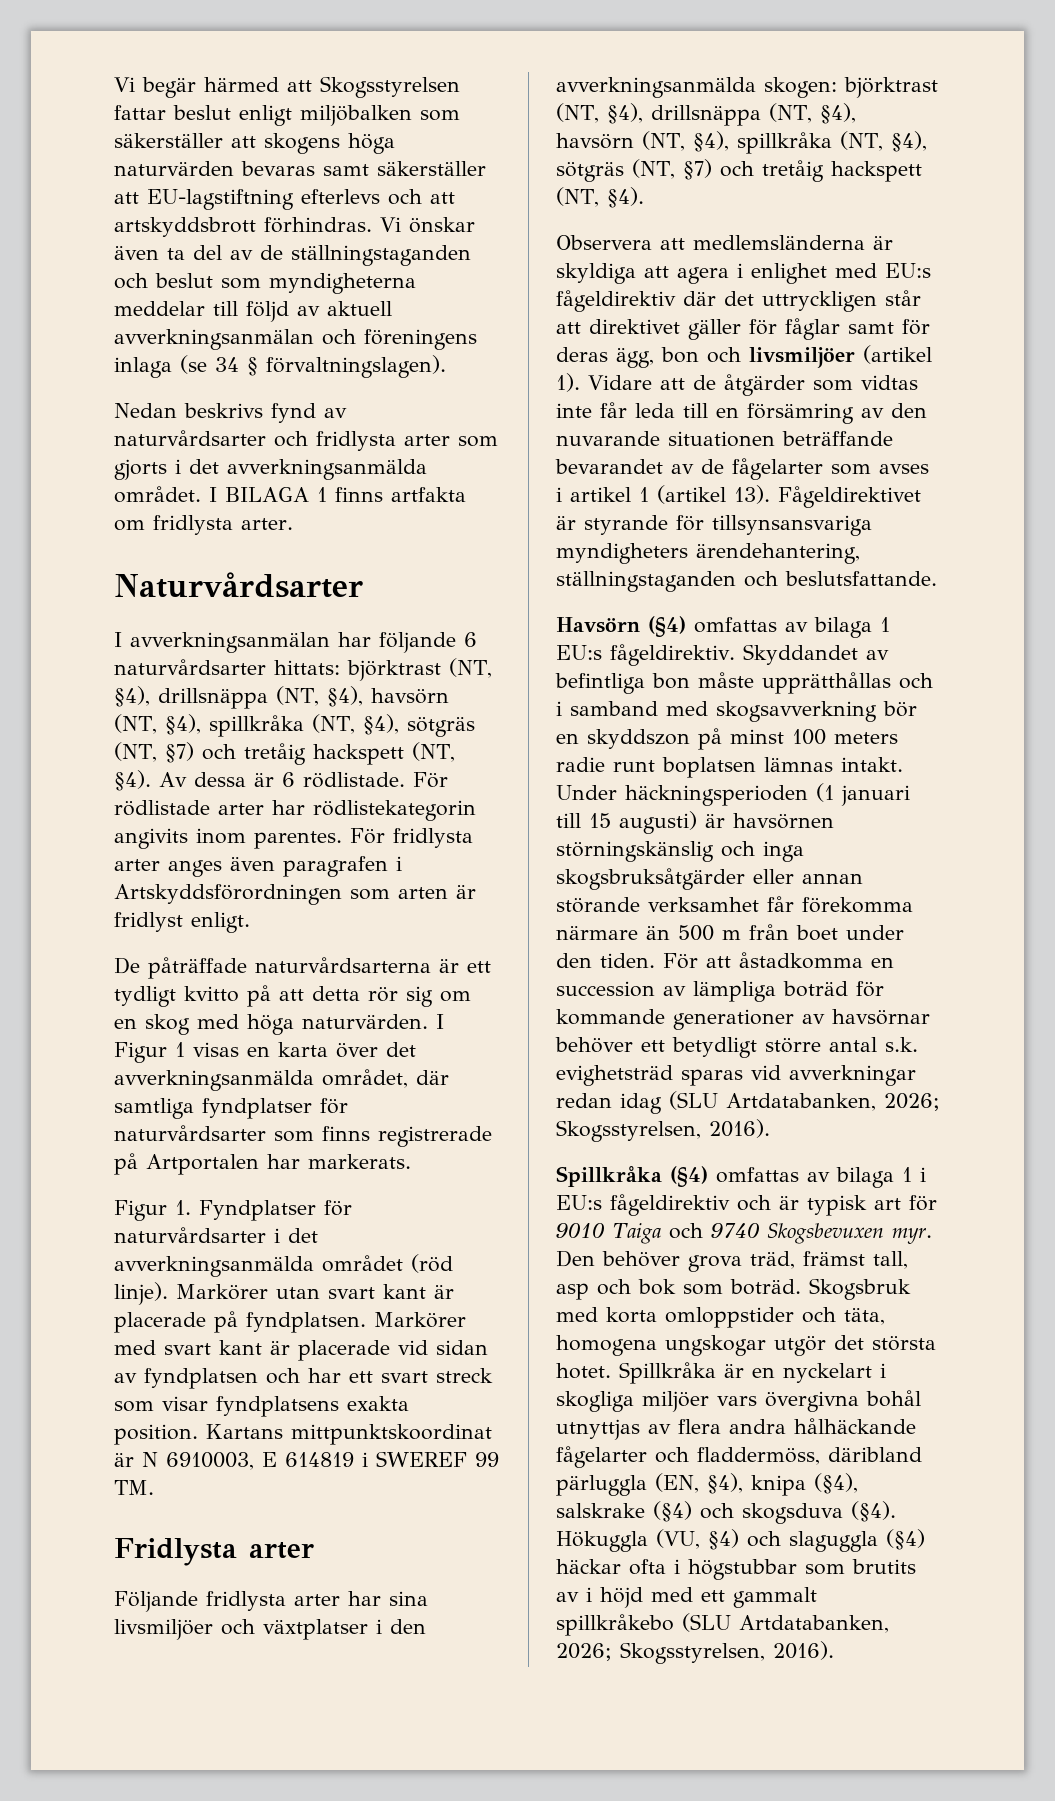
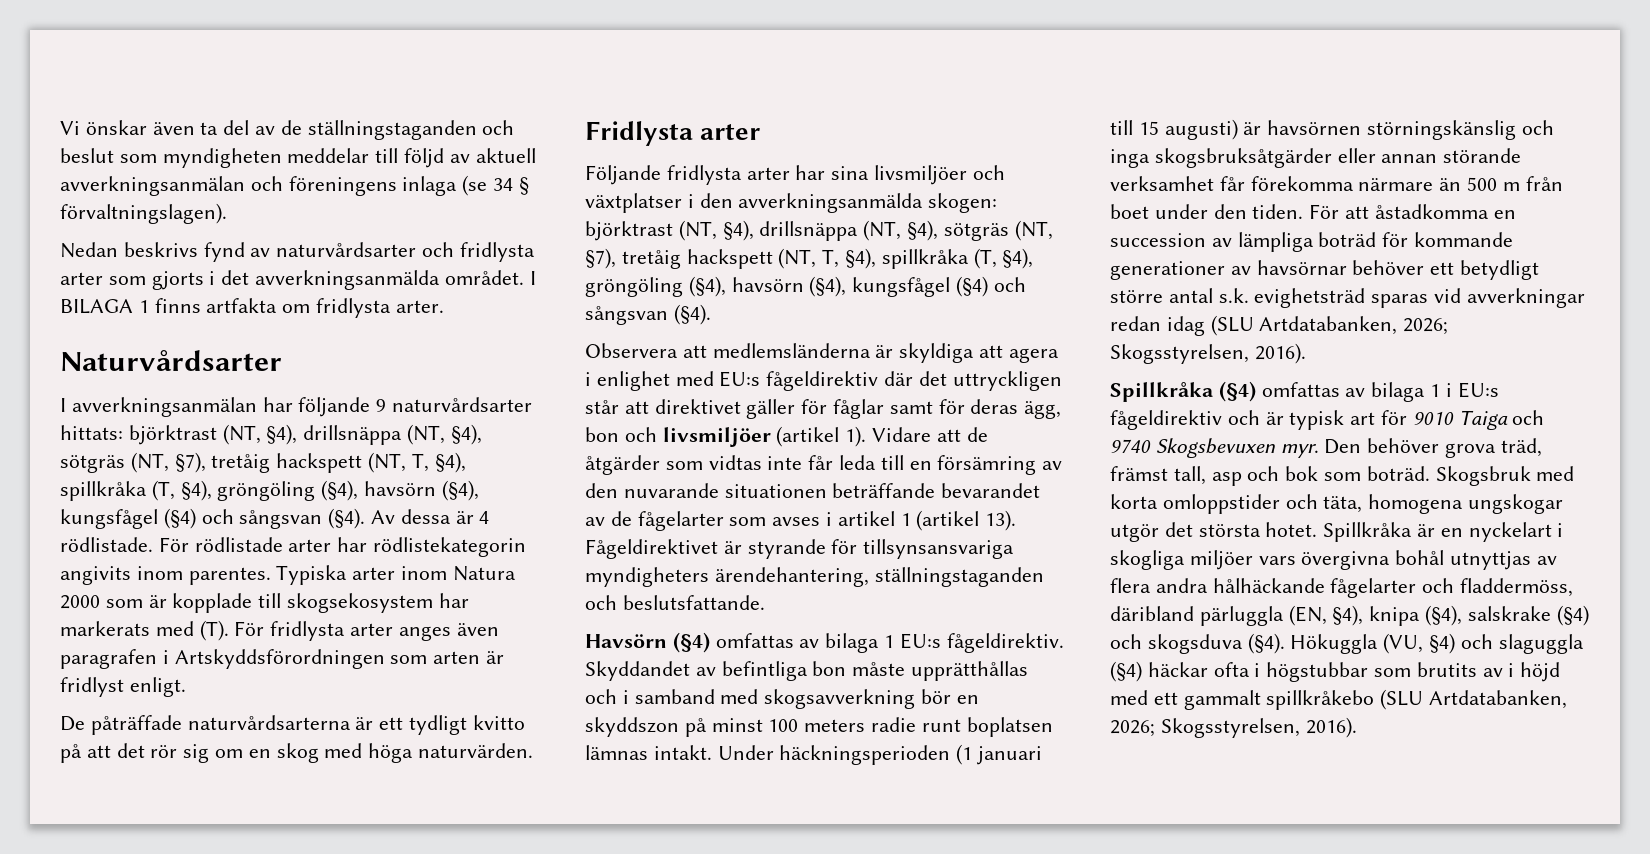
[114,76,460,98] [114,105,460,126] [114,133,395,154] [114,161,486,176] [114,189,455,210] [114,217,401,237] Vi begär härmed att Skogsstyrelsen fattar beslut enligt miljöbalken som säkerställer att skogens höga naturvärden bevaras samt säkerställer att EU-lagstiftning efterlevs och att artskyddsbrott förhindras. Vi -> [60,121,80,135] Vi
[269,273,416,294] myndigheterna -> [162,148,282,168] myndigheten
[464,632,477,647] 6 -> [376,399,387,412] 9
[370,688,449,704] [114,714,475,737] [114,742,455,765] [114,770,151,791] havsörn (NT, §4), spillkråka (NT, §4), sötgräs (NT, §7) och tretåig hackspett (NT, §4). -> [60,452,466,473] [60,480,479,501] [60,508,366,529] sötgräs (NT, §7), tretåig hackspett (NT, T, §4), spillkråka (T, §4), gröngöling (§4), havsörn (§4), kungsfågel (§4) och sångsvan (§4).
[281,772,295,787] 6 -> [479,511,490,524] 4
(342, 840) none -> [276,565,516,585] [60,593,469,613] [60,620,229,641] Typiska arter inom Natura 2000 som är kopplade till skogsekosystem har markerats med (T).
[312,986,360,1001] detta -> [116,743,145,758] det
[436,1014,444,1029] [114,1042,416,1063] [114,1069,449,1091] [114,1098,348,1119] [114,1125,492,1147] [114,1153,411,1175] [114,1200,352,1221] [114,1227,318,1243] [114,1254,453,1277] [114,1282,454,1305] [114,1311,466,1333] [114,1340,488,1361] [114,1368,493,1389] [114,1396,409,1417] [114,1424,492,1445] [114,1451,499,1470] [114,1480,154,1495] I Figur 1 visas en karta över det avverkningsanmälda området, där samtliga fyndplatser för naturvårdsarter som finns registrerade på Artportalen har markerats. // Figur 1. Fyndplatser för naturvårdsarter i det avverkningsanmälda området (röd linje). Markörer utan svart kant är placerade på fyndplatsen. Markörer med svart kant är placerade vid sidan av fyndplatsen och har ett svart streck som visar fyndplatsens exakta position. Kartans mittpunktskoordinat är N 6910003, E 614819 i SWEREF 99 TM. -> (534, 750) none
[556,131,927,154] [556,159,922,182] [556,187,644,208] havsörn (NT, §4), spillkråka (NT, §4), sötgräs (NT, §7) och tretåig hackspett (NT, §4). -> [943,220,1053,241] [585,248,1034,269] [585,276,1026,297] [585,304,711,325] sötgräs (NT, §7), tretåig hackspett (NT, T, §4), spillkråka (T, §4), gröngöling (§4), havsörn (§4), kungsfågel (§4) och sångsvan (§4).

